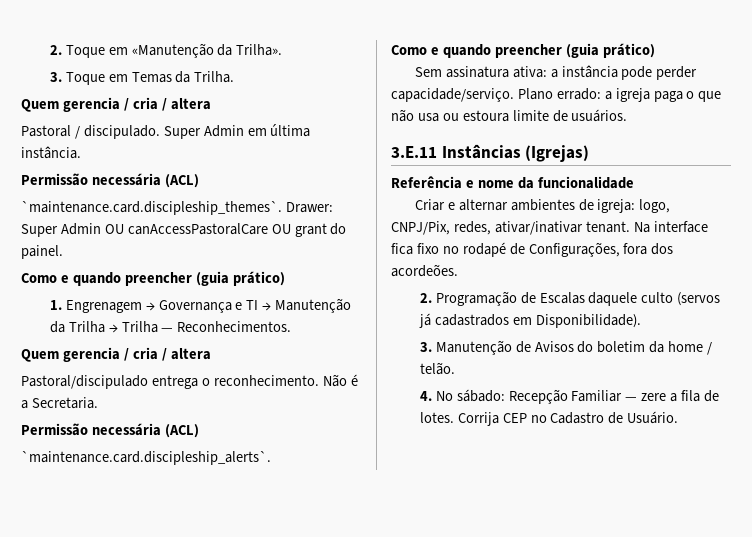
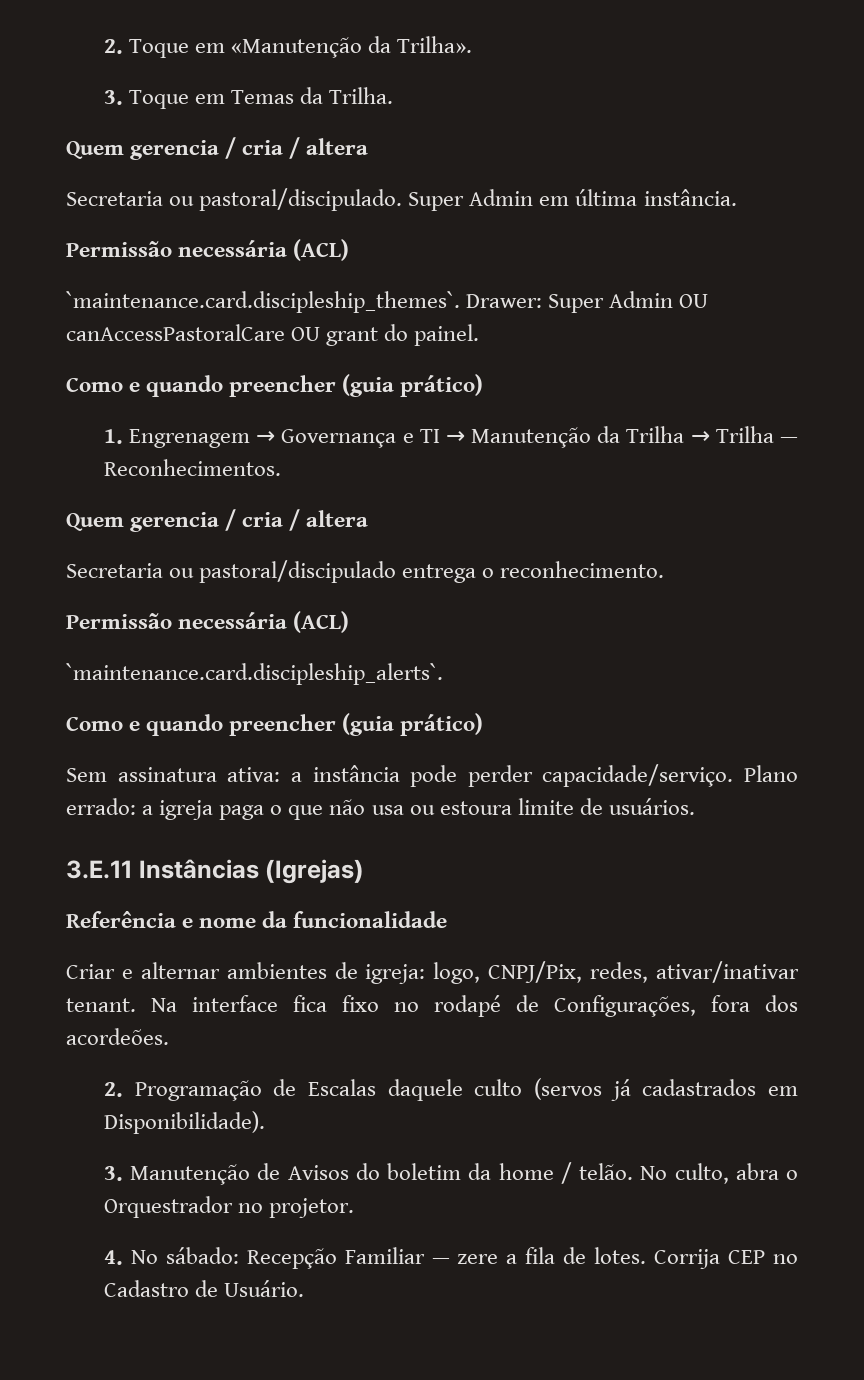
[21,125,160,139] Pastoral / discipulado. -> [66,188,403,211] Secretaria ou pastoral/discipulado.
[21,375,148,389] Pastoral/discipulado -> [66,560,397,583] Secretaria ou pastoral/discipulado
[322,374,358,387] [21,397,98,409] Não é a Secretaria. -> (665, 569) none
(455, 368) none -> [640,1163,798,1184] [103,1196,355,1218] No culto, abra o Orquestrador no projetor.

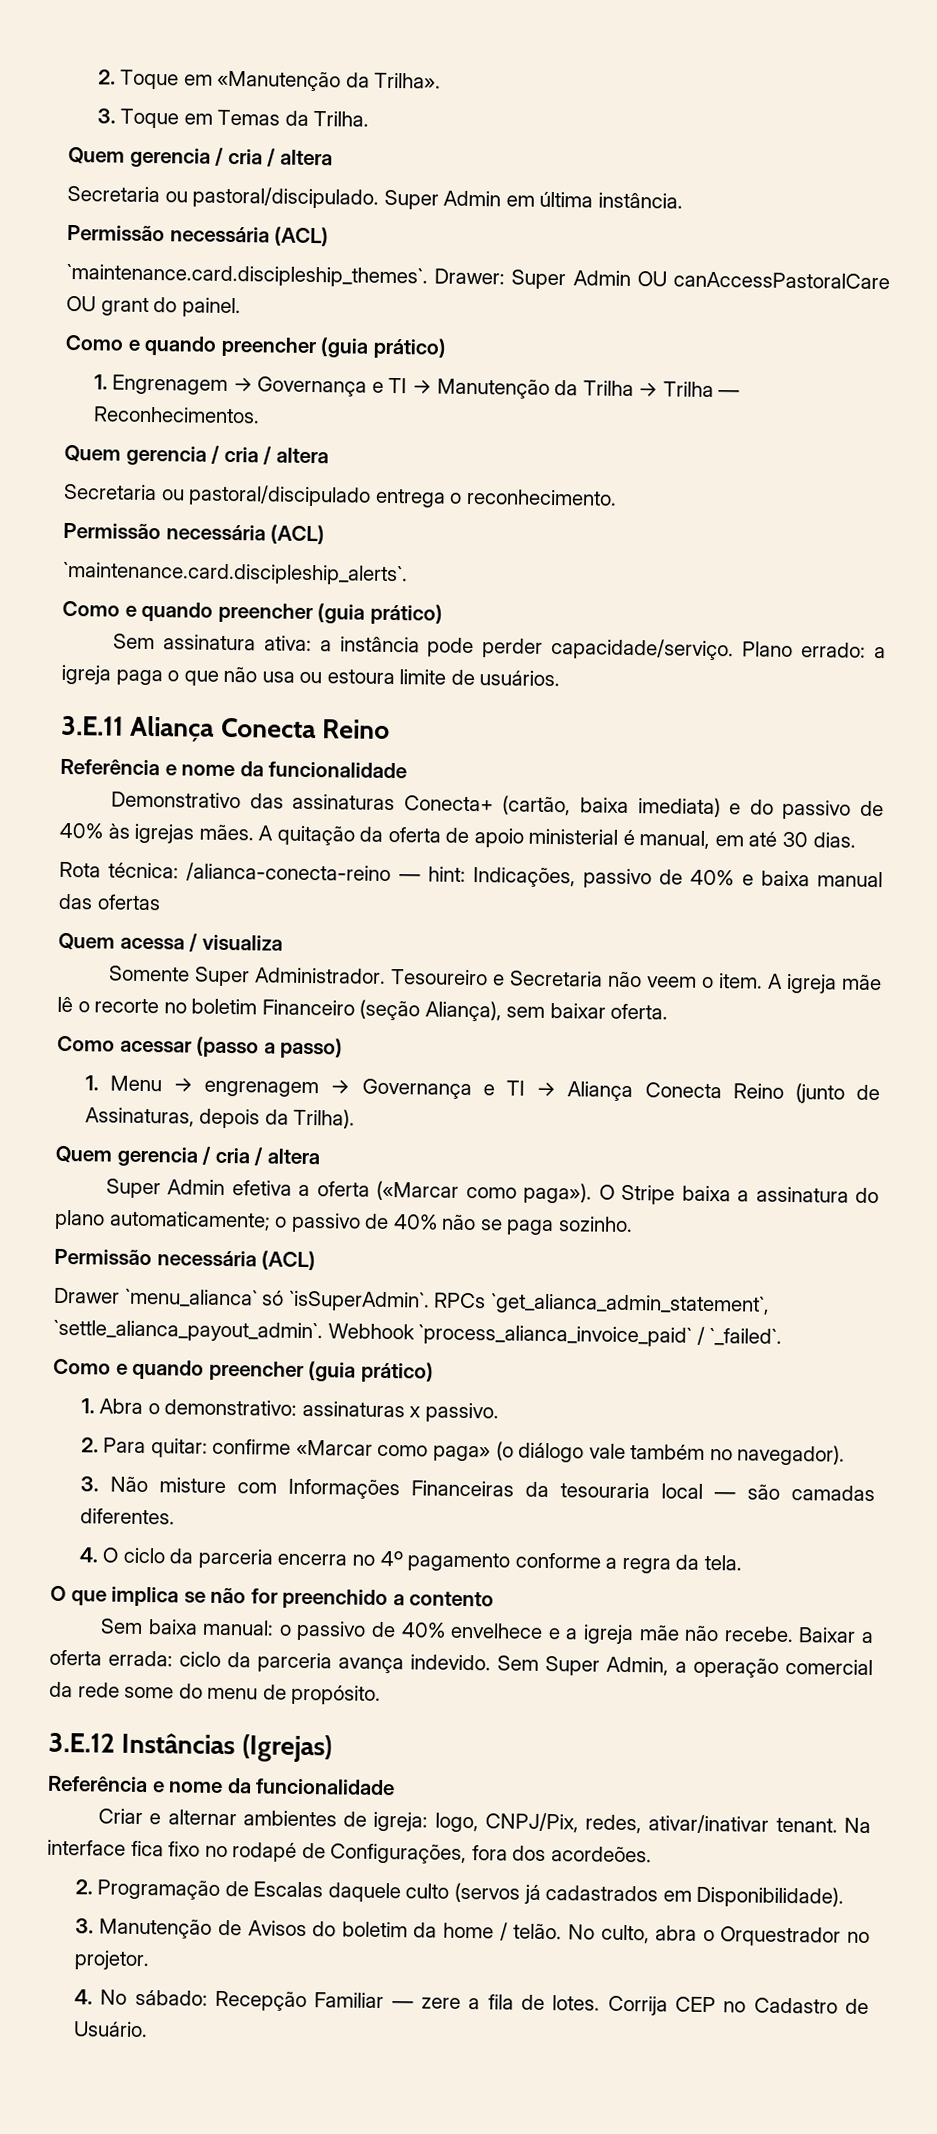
(132, 869) none -> [130,715,390,742] [60,758,408,779] [110,791,885,820] [59,822,856,849] [59,861,883,889] [58,893,161,911] [58,932,283,952] [108,965,882,994] [57,996,669,1022] [57,1035,344,1059] [84,1075,881,1104] [84,1107,356,1129] [55,1145,320,1167] [105,1178,879,1205] [54,1209,633,1236] [54,1248,317,1271] [54,1287,770,1316] [53,1319,783,1347] [53,1358,434,1383] [80,1398,500,1423] [80,1437,846,1466] [79,1476,875,1502] [79,1508,175,1525] [78,1547,742,1574] [50,1585,495,1610] [99,1618,874,1645] [49,1649,873,1678] [49,1681,382,1705] [48,1732,115,1753] Aliança Conecta Reino // Referência e nome da funcionalidade // Demonstrativo das assinaturas Conecta+ (cartão, baixa imediata) e do passivo de 40% às igrejas mães. A quitação da oferta de apoio ministerial é manual, em até 30 dias. // Rota técnica: /alianca-conecta-reino — hint: Indicações, passivo de 40% e baixa manual das ofertas // Quem acessa / visualiza // Somente Super Administrador. Tesoureiro e Secretaria não veem o item. A igreja mãe lê o recorte no boletim Financeiro (seção Aliança), sem baixar oferta. // Como acessar (passo a passo) // 1. Menu → engrenagem → Governança e TI → Aliança Conecta Reino (junto de Assinaturas, depois da Trilha). // Quem gerencia / cria / altera // Super Admin efetiva a oferta («Marcar como paga»). O Stripe baixa a assinatura do plano automaticamente; o passivo de 40% não se paga sozinho. // Permissão necessária (ACL) // Drawer `menu_alianca` só `isSuperAdmin`. RPCs `get_alianca_admin_statement`, `settle_alianca_payout_admin`. Webhook `process_alianca_invoice_paid` / `_failed`. // Como e quando preencher (guia prático) // 1. Abra o demonstrativo: assinaturas x passivo. // 2. Para quitar: confirme «Marcar como paga» (o diálogo vale também no navegador). // 3. Não misture com Informações Financeiras da tesouraria local — são camadas diferentes. // 4. O ciclo da parceria encerra no 4º pagamento conforme a regra da tela. // O que implica se não for preenchido a contento // Sem baixa manual: o passivo de 40% envelhece e a igreja mãe não recebe. Baixar a oferta errada: ciclo da parceria avança indevido. Sem Super Admin, a operação comercial da rede some do menu de propósito. // 3.E.12

